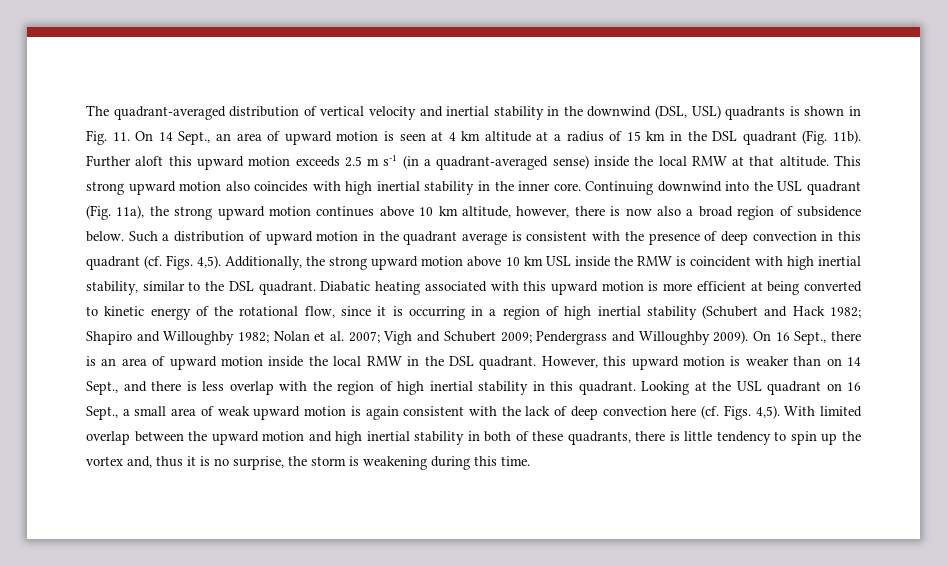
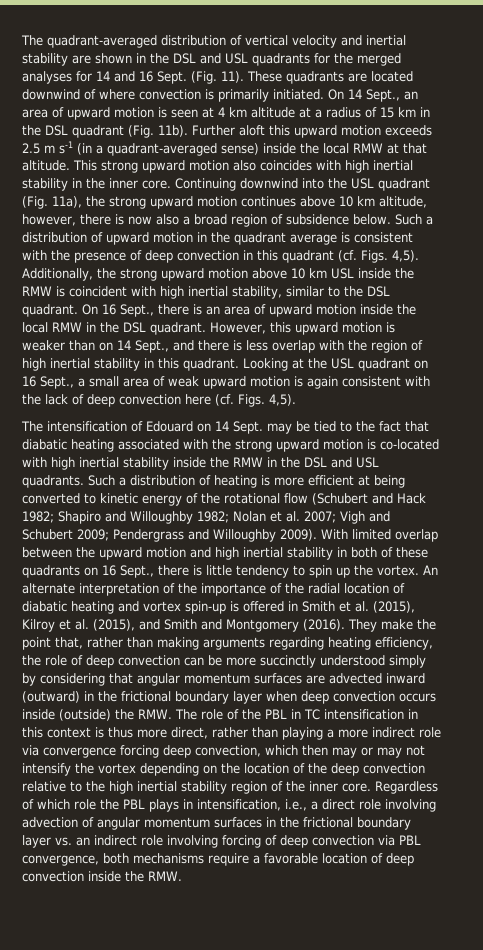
[547,105,861,120] [86,130,130,145] in the downwind (DSL, USL) quadrants is shown in Fig. 11. -> [72,53,401,66] [22,71,413,84] [22,89,324,102] are shown in the DSL and USL quadrants for the merged analyses for 14 and 16 Sept. (Fig. 11). These quadrants are located downwind of where convection is primarily initiated.
[320,281,862,295] [86,305,862,320] [86,330,749,345] Diabatic heating associated with this upward motion is more efficient at being converted to kinetic energy of the rotational flow, since it is occurring in a region of high inertial stability (Schubert and Hack 1982; Shapiro and Willoughby 1982; Nolan et al. 2007; Vigh and Schubert 2009; Pendergrass and Willoughby 2009). -> (78, 310) none
(780, 412) none -> [21,421,429,434] [22,439,439,452] [22,457,379,470] [22,475,405,488] [22,493,426,506] [22,511,390,524] [22,529,317,542] // The intensification of Edouard on 14 Sept. may be tied to the fact that diabatic heating associated with the strong upward motion is co-located with high inertial stability inside the RMW in the DSL and USL quadrants. Such a distribution of heating is more efficient at being converted to kinetic energy of the rotational flow (Schubert and Hack 1982; Shapiro and Willoughby 1982; Nolan et al. 2007; Vigh and Schubert 2009; Pendergrass and Willoughby 2009).
[567,431,631,445] quadrants, -> [22,565,154,578] quadrants on 16 Sept.,
[86,456,530,470] vortex and, thus it is no surprise, the storm is weakening during this time. -> [377,565,438,576] [22,583,405,596] [22,601,415,614] [22,619,436,632] [22,637,433,650] [22,655,426,668] [22,673,425,686] [22,691,436,704] [22,709,418,721] [22,727,441,740] [22,745,425,758] [22,763,425,776] [22,781,438,794] [22,799,436,812] [22,817,411,830] [22,835,421,848] [22,853,414,866] [22,871,182,882] vortex. An alternate interpretation of the importance of the radial location of diabatic heating and vortex spin-up is offered in Smith et al. (2015), Kilroy et al. (2015), and Smith and Montgomery (2016). They make the point that, rather than making arguments regarding heating efficiency, the role of deep convection can be more succinctly understood simply by considering that angular momentum surfaces are advected inward (outward) in the frictional boundary layer when deep convection occurs inside (outside) the RMW. The role of the PBL in TC intensification in this context is thus more direct, rather than playing a more indirect role via convergence forcing deep convection, which then may or may not intensify the vortex depending on the location of the deep convection relative to the high inertial stability region of the inner core. Regardless of which role the PBL plays in intensification, i.e., a direct role involving advection of angular momentum surfaces in the frictional boundary layer vs. an indirect role involving forcing of deep convection via PBL convergence, both mechanisms require a favorable location of deep convection inside the RMW.

